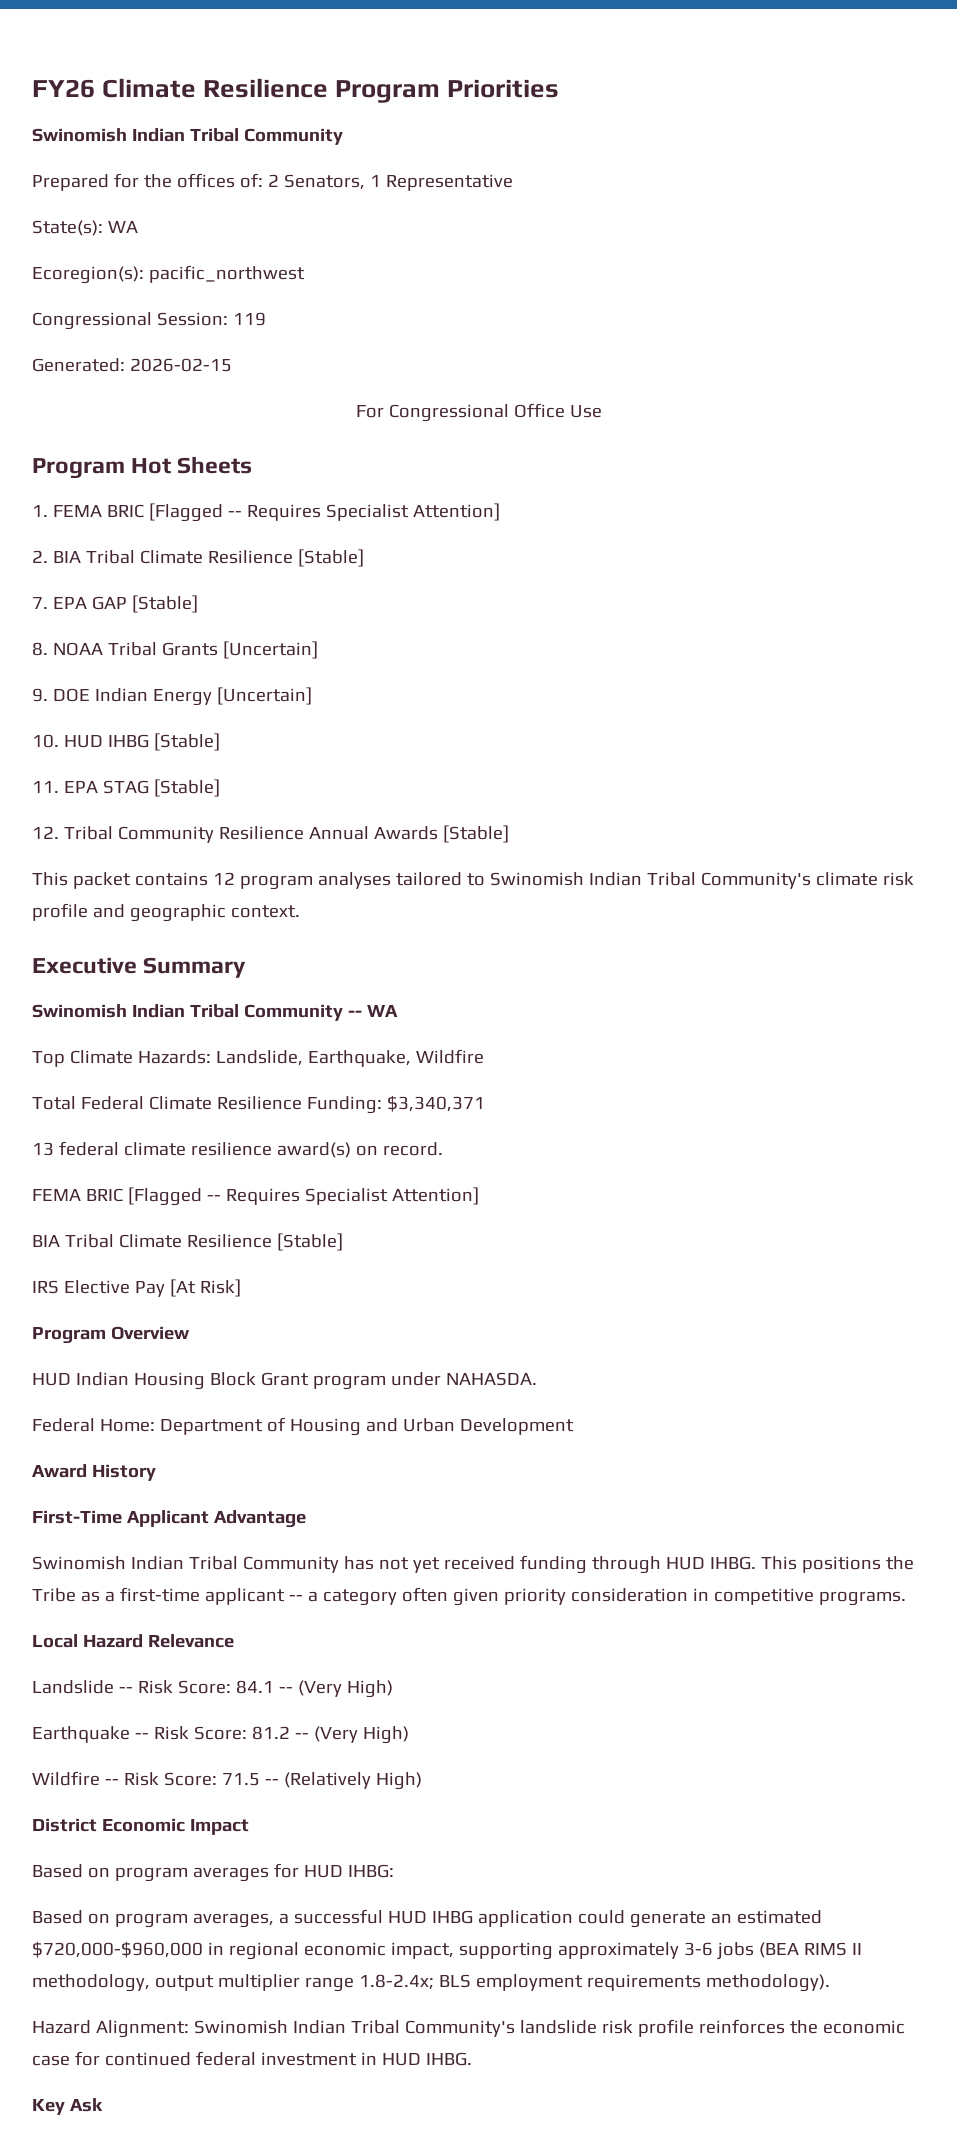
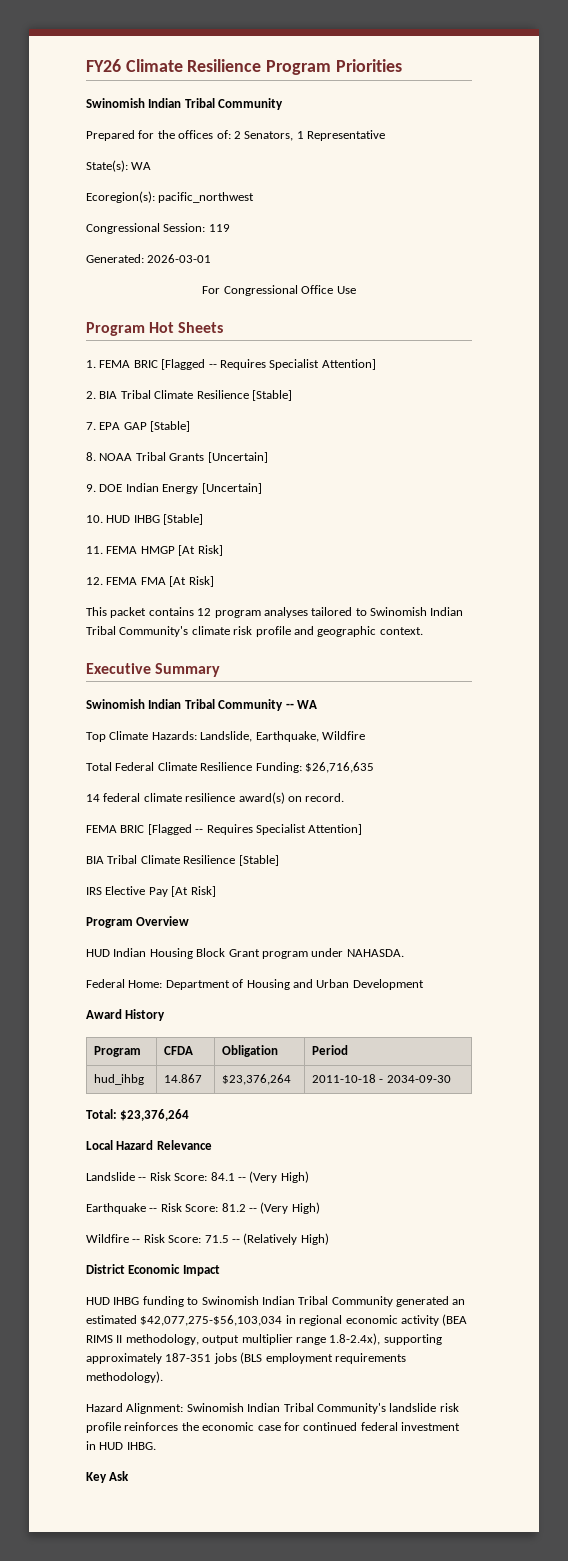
[129,358,232,372] 2026-02-15 -> [147,254,212,263] 2026-03-01
[63,779,220,797] [32,825,509,843] EPA STAG [Stable] // 12. Tribal Community Resilience Annual Awards [Stable] -> [106,545,223,556] [86,576,214,587] FEMA HMGP [At Risk] // 12. FEMA FMA [At Risk]
[386,1095,485,1112] [32,1142,54,1156] $3,340,371 // 13 -> [304,762,374,773] [86,794,100,802] $26,716,635 // 14
[32,1510,306,1528] [32,1555,914,1574] [32,1587,906,1606] // First-Time Applicant Advantage // Swinomish Indian Tribal Community has not yet received funding through HUD IHBG. This positions the Tribe as a first-time applicant -- a category often given priority consideration in competitive programs. -> [93,1046,141,1057] [163,1046,193,1055] [221,1045,278,1057] [311,1045,348,1055] [93,1074,144,1085] [163,1074,202,1083] [221,1074,291,1085] [311,1074,451,1083] [86,1109,190,1121] // Program | CFDA | Obligation | Period // hud_ihbg | 14.867 | $23,376,264 | 2011-10-18 - 2034-09-30 // Total: $23,376,264
[32,1863,394,1882] [32,1909,706,1928] Based on program averages for HUD IHBG: // Based on program averages, a successful HUD IHBG application could generate -> [86,1296,449,1307] HUD IHBG funding to Swinomish Indian Tribal Community generated
[32,1941,203,1958] $720,000-$960,000 -> [140,1315,283,1326] $42,077,275-$56,103,034
[390,1942,754,1960] impact, supporting approximately 3-6 jobs -> [400,1315,439,1326] activity
[358,1974,471,1990] 1.8-2.4x; BLS -> [329,1333,442,1345] [86,1352,263,1364] 1.8-2.4x), supporting approximately 187-351 jobs (BLS

